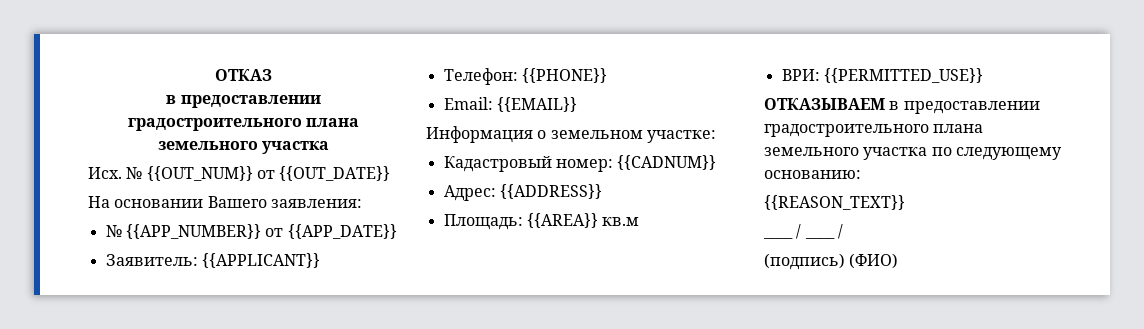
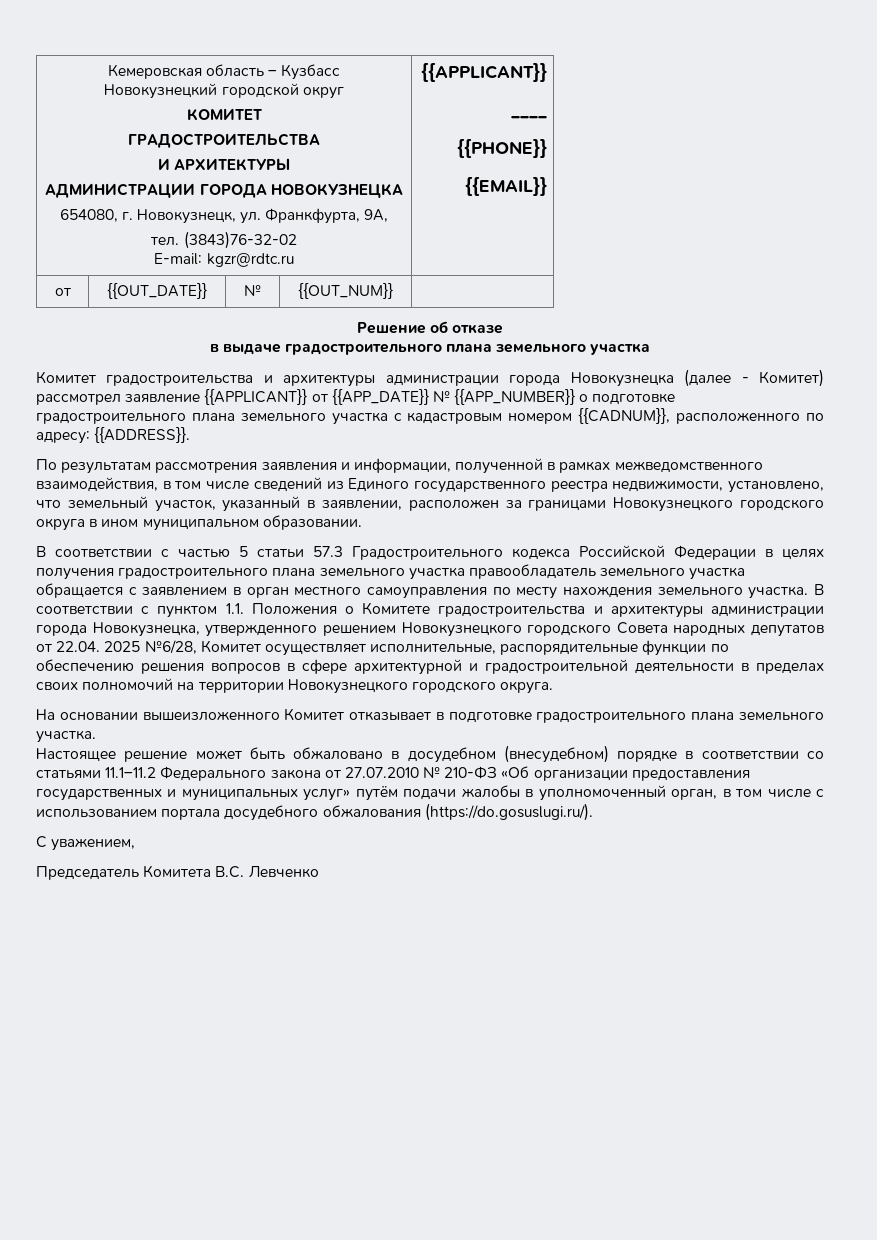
[215,69,272,81] [166,95,321,108] ОТКАЗ // в предоставлении -> [107,64,341,80] [104,83,344,99] [186,108,262,121] [128,133,320,148] [157,158,291,171] [45,183,403,198] [59,208,389,224] [150,231,297,249] [154,253,294,267] [420,63,547,82] [510,116,547,119] [456,139,547,158] [464,177,547,196] [54,288,71,296] [107,283,207,299] [244,285,261,296] [298,283,393,299] [356,321,504,334] [209,344,281,355] Кемеровская область – Кузбасс // Новокузнецкий городской округ // КОМИТЕТ // ГРАДОСТРОИТЕЛЬСТВА // И АРХИТЕКТУРЫ // АДМИНИСТРАЦИИ ГОРОДА НОВОКУЗНЕЦКА // 654080, г. Новокузнецк, ул. Франкфурта, 9А, // тел. (3843)76-32-02 // E-mail: kgzr@rdtc.ru | {{APPLICANT}} // ____ // {{PHONE}} // {{EMAIL}} // от | {{OUT_DATE}} | № | {{OUT_NUM}} | // Решение об отказе // в выдаче
[88,166,391,181] [88,196,362,208] [105,224,397,239] [105,253,320,268] [443,68,607,85] [443,97,577,112] [426,126,716,143] [443,155,717,172] [443,184,602,201] [443,213,640,230] [781,68,983,83] [764,98,1040,114] [764,124,984,137] [764,147,1062,160] [764,170,861,179] [764,195,905,210] [763,224,843,239] [764,253,899,270] Исх. № {{OUT_NUM}} от {{OUT_DATE}} // На основании Вашего заявления: // № {{APP_NUMBER}} от {{APP_DATE}} // Заявитель: {{APPLICANT}} // Телефон: {{PHONE}} // Email: {{EMAIL}} // Информация о земельном участке: // Кадастровый номер: {{CADNUM}} // Адрес: {{ADDRESS}} // Площадь: {{AREA}} кв.м // ВРИ: {{PERMITTED_USE}} // ОТКАЗЫВАЕМ в предоставлении градостроительного плана земельного участка по следующему основанию: // {{REASON_TEXT}} // ____ / ____ / // (подпись) (ФИО) -> [36,369,825,387] [36,389,676,405] [36,408,825,425] [36,427,191,444] [36,458,763,474] [36,477,824,493] [36,496,824,512] [36,515,362,531] [36,545,824,560] [36,564,746,580] [36,583,824,599] [36,602,824,618] [36,622,824,637] [36,640,729,656] [36,659,824,675] [36,678,554,694] [36,708,825,723] [36,730,96,743] [36,745,824,763] [36,766,750,781] [36,785,824,801] [36,803,593,821] [36,836,136,851] [36,865,319,880] Комитет градостроительства и архитектуры администрации города Новокузнецка (далее - Комитет) рассмотрел заявление {{APPLICANT}} от {{APP_DATE}} № {{APP_NUMBER}} о подготовке градостроительного плана земельного участка с кадастровым номером {{CADNUM}}, расположенного по адресу: {{ADDRESS}}. // По результатам рассмотрения заявления и информации, полученной в рамках межведомственного взаимодействия, в том числе сведений из Единого государственного реестра недвижимости, установлено, что земельный участок, указанный в заявлении, расположен за границами Новокузнецкого городского округа в ином муниципальном образовании. // В соответствии с частью 5 статьи 57.3 Градостроительного кодекса Российской Федерации в целях получения градостроительного плана земельного участка правообладатель земельного участка обращается с заявлением в орган местного самоуправления по месту нахождения земельного участка. В соответствии с пунктом 1.1. Положения о Комитете градостроительства и архитектуры администрации города Новокузнецка, утвержденного решением Новокузнецкого городского Совета народных депутатов от 22.04. 2025 №6/28, Комитет осуществляет исполнительные, распорядительные функции по обеспечению решения вопросов в сфере архитектурной и градостроительной деятельности в пределах своих полномочий на территории Новокузнецкого городского округа. // На основании вышеизложенного Комитет отказывает в подготовке градостроительного плана земельного участка. // Настоящее решение может быть обжаловано в досудебном (внесудебном) порядке в соответствии со статьями 11.1–11.2 Федерального закона от 27.07.2010 № 210-ФЗ «Об организации предоставления государственных и муниципальных услуг» путём подачи жалобы в уполномоченный орган, в том числе с использованием портала досудебного обжалования (https://do.gosuslugi.ru/). // С уважением, // Председатель Комитета В.С. Левченко

